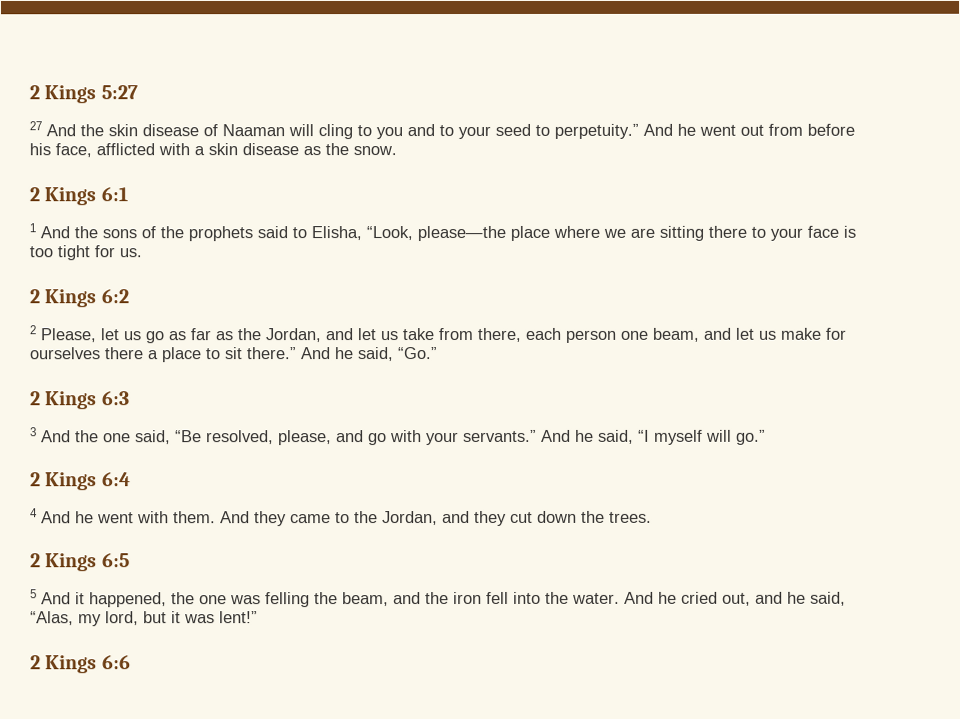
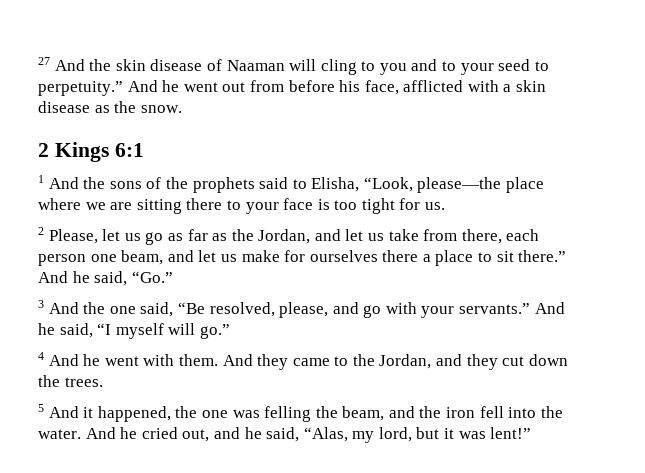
[29,85,138,104] 2 Kings 5:27 // -> (38, 61) none
[29,289,129,308] // 2 Kings 6:2 -> (446, 206) none
[30,391,130,410] // 2 Kings 6:3 -> (173, 277) none
[30,472,131,491] // 2 Kings 6:4 -> (230, 331) none
[30,553,130,572] // 2 Kings 6:5 -> (103, 382) none
[30,655,131,674] // 2 Kings 6:6 -> (532, 433) none

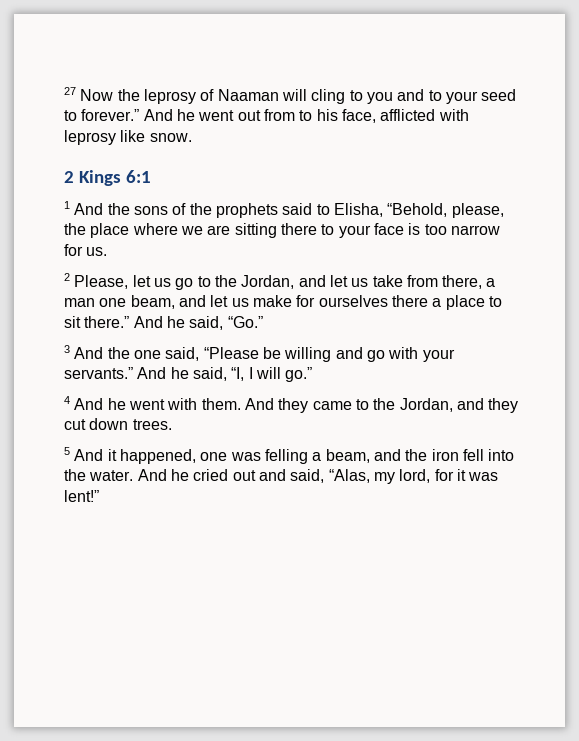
[54,59,203,71] And the skin disease -> [80,89,196,104] Now the leprosy
[38,81,123,96] perpetuity.” -> [81,109,140,121] forever.”
[288,80,335,92] before -> [299,110,313,121] to
[503,80,547,92] [38,101,137,113] a skin disease as the -> [64,130,146,145] leprosy like
[363,177,502,193] “Look, please—the -> [387,203,504,218] [64,223,86,235] “Behold, please, the
[361,198,395,214] tight -> [450,225,500,235] narrow
[167,229,228,241] as far as -> [197,276,211,287] to
[506,229,540,241] [38,254,86,266] each person -> [486,278,496,287] [64,298,95,307] a man
[177,302,329,318] “Be resolved, please, -> [203,347,332,362] “Please be willing
[97,323,164,339] “I myself -> [231,367,253,381] “I, I
[38,375,60,387] the -> (129, 424) none
[175,406,198,418] the -> (196, 456) none
[315,406,338,418] the -> [312,452,322,461] a
[182,427,262,442] out, and he -> [232,469,286,481] out and
[416,427,440,439] but -> [434,469,454,481] for

